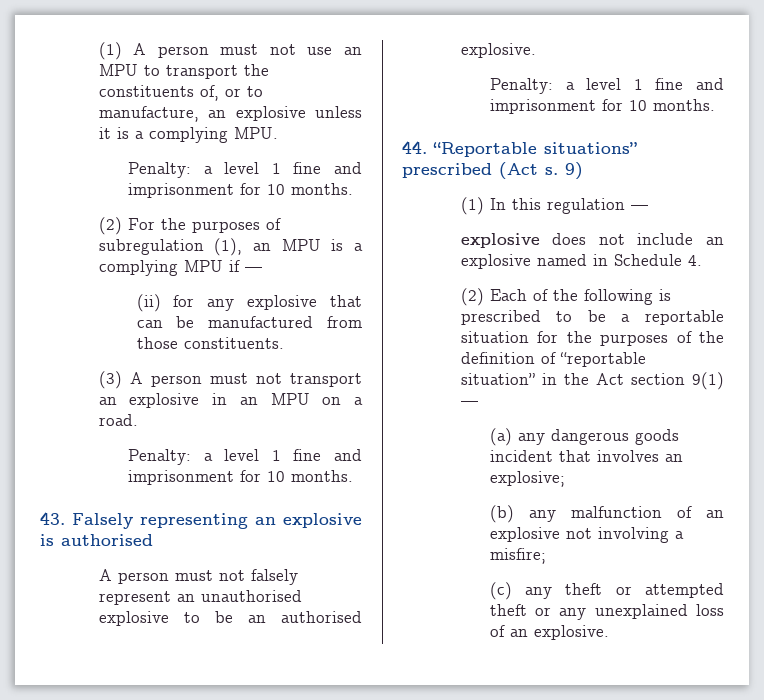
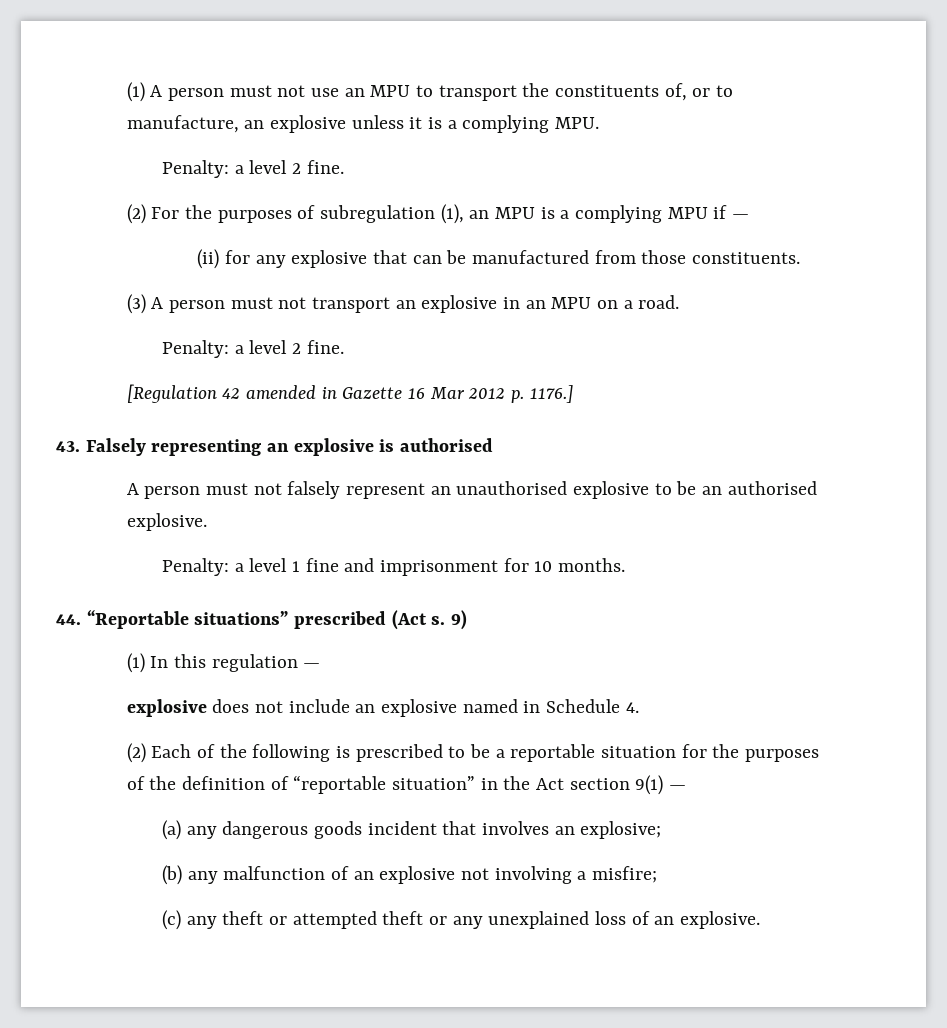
[271,162,362,174] [127,183,353,198] 1 fine and imprisonment for 10 months. -> [291,160,344,174] 2 fine.
[271,449,362,461] [127,470,353,485] 1 fine and imprisonment for 10 months. -> [291,340,344,354] [126,384,573,403] 2 fine. // [Regulation 42 amended in Gazette 16 Mar 2012 p. 1176.]

